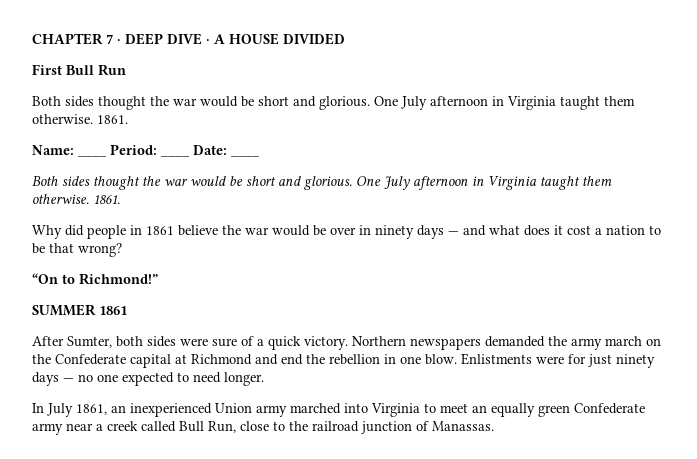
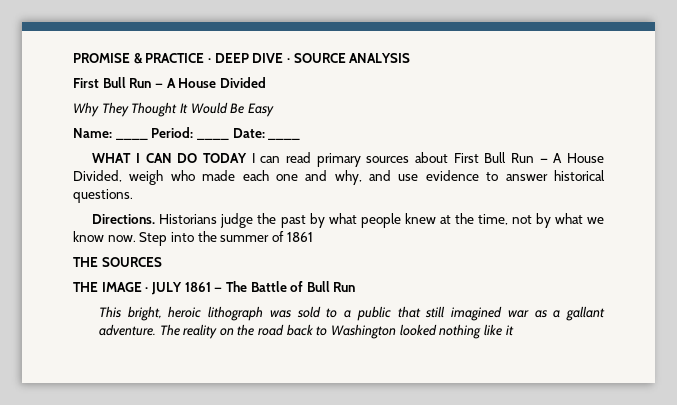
[32,33,113,45] CHAPTER 7 -> [73,53,205,64] PROMISE & PRACTICE
[214,33,345,45] [32,64,126,76] [32,96,635,110] [32,114,128,124] A HOUSE DIVIDED // First Bull Run // Both sides thought the war would be short and glorious. One July afternoon in Virginia taught them otherwise. 1861. -> [293,53,411,63] [73,77,266,88] [73,102,274,117] SOURCE ANALYSIS // First Bull Run — A House Divided // Why They Thought It Would Be Easy
[32,176,612,190] [32,194,120,204] [32,225,661,239] [32,243,122,257] [32,273,158,285] [32,304,127,316] [32,336,661,350] [32,353,655,368] [32,372,264,386] [32,403,645,417] [32,421,494,435] Both sides thought the war would be short and glorious. One July afternoon in Virginia taught them otherwise. 1861. // Why did people in 1861 believe the war would be over in ninety days — and what does it cost a nation to be that wrong? // “On to Richmond!” // SUMMER 1861 // After Sumter, both sides were sure of a quick victory. Northern newspapers demanded the army march on the Confederate capital at Richmond and end the rebellion in one blow. Enlistments were for just ninety days — no one expected to need longer. // In July 1861, an inexperienced Union army marched into Virginia to meet an equally green Confederate army near a creek called Bull Run, close to the railroad junction of Manassas. -> [92,152,605,167] [73,170,605,185] [73,189,133,203] [92,213,604,228] [73,231,313,246] [73,257,162,267] [73,281,356,295] [98,306,605,321] [98,324,514,339] WHAT I CAN DO TODAY I can read primary sources about First Bull Run — A House Divided, weigh who made each one and why, and use evidence to answer historical questions. // Directions. Historians judge the past by what people knew at the time, not by what we know now. Step into the summer of 1861 // THE SOURCES // THE IMAGE · JULY 1861 — The Battle of Bull Run // This bright, heroic lithograph was sold to a public that still imagined war as a gallant adventure. The reality on the road back to Washington looked nothing like it

